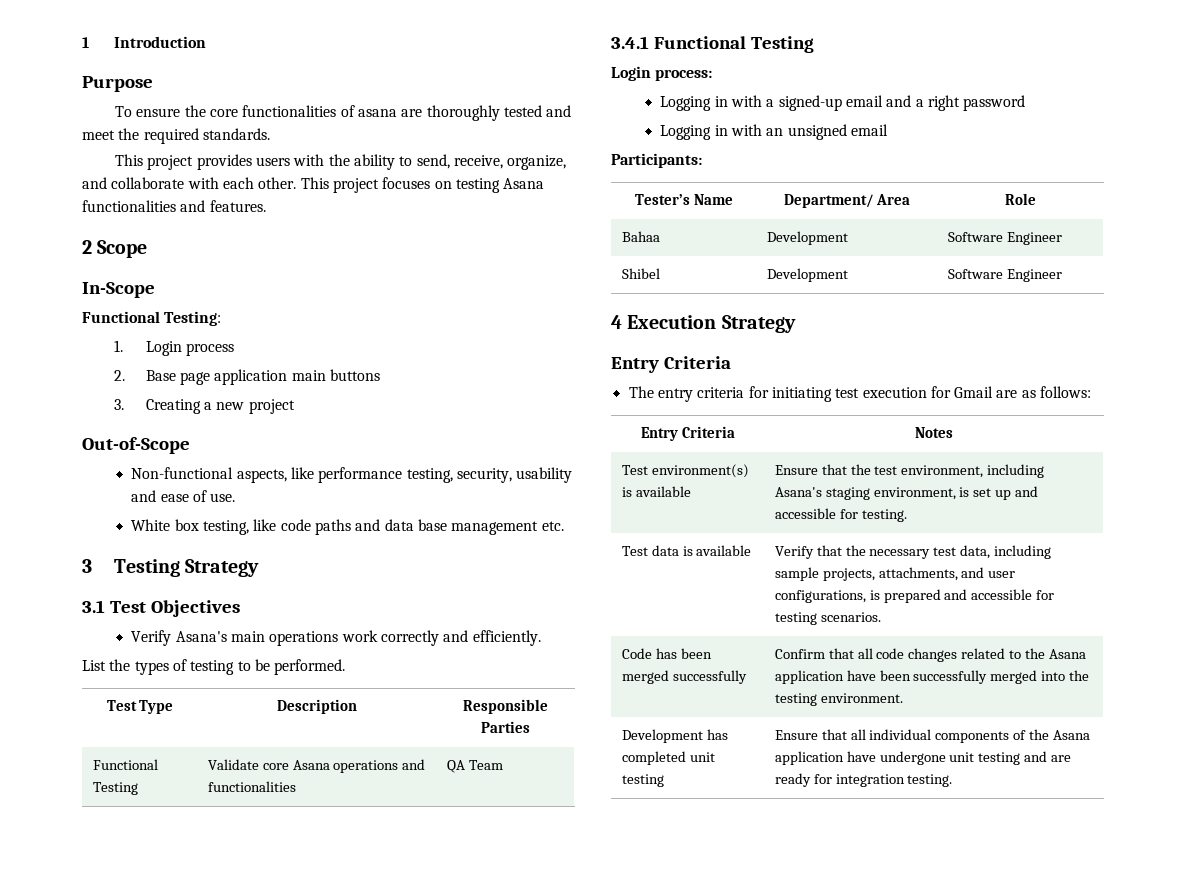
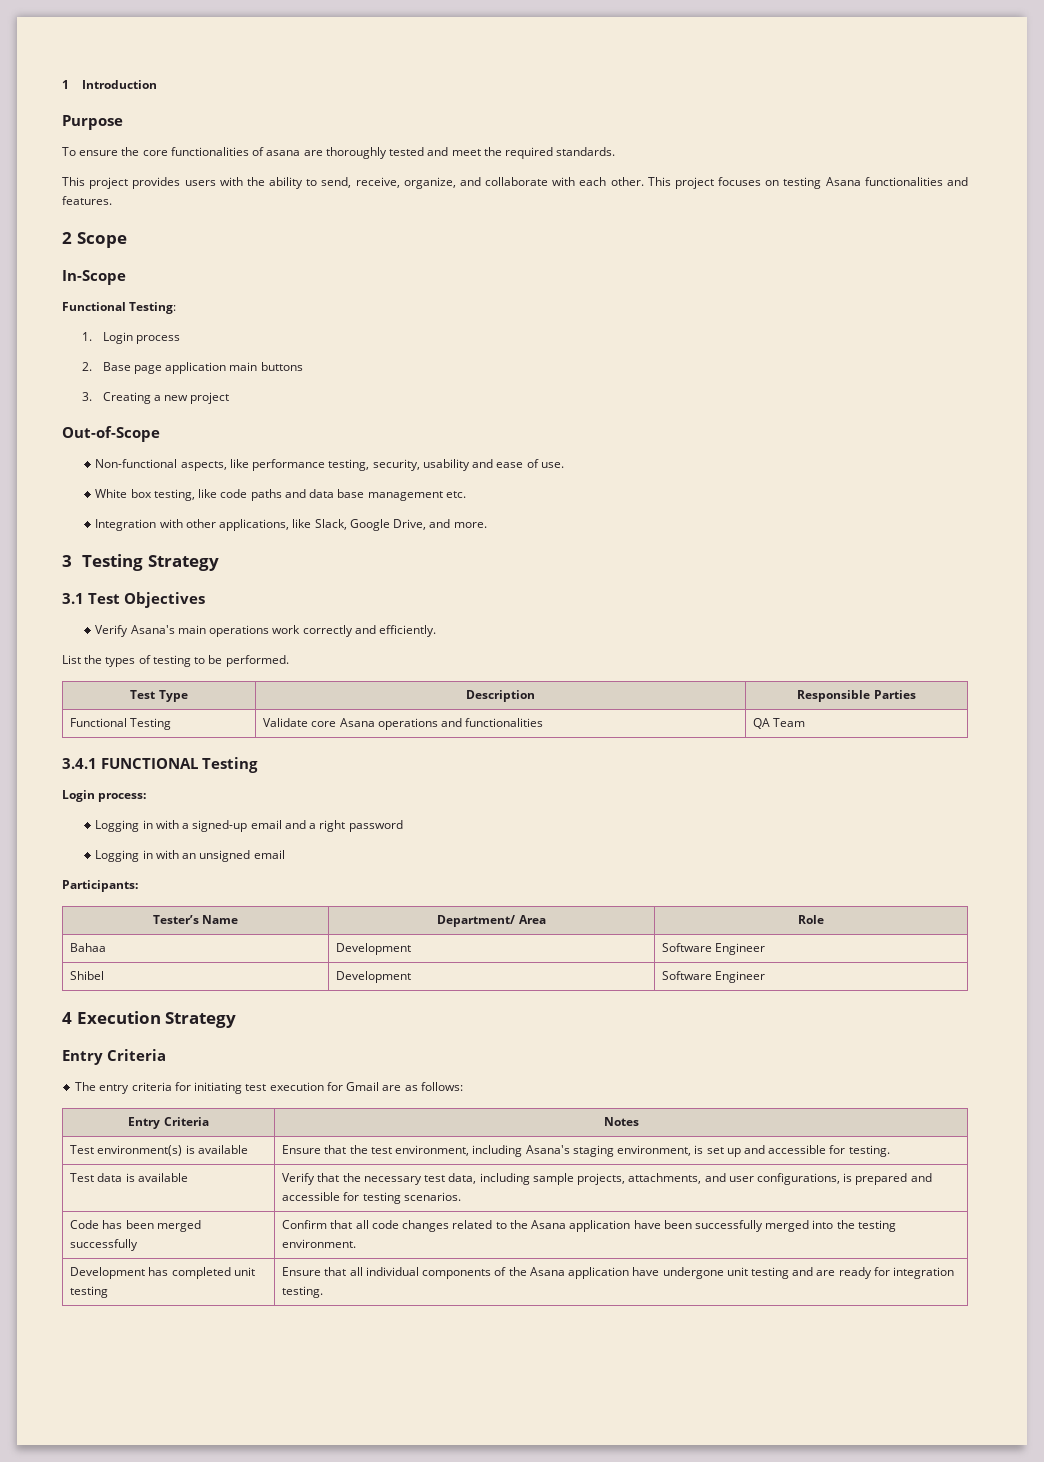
(564, 526) none -> [95,519,487,531] // Integration with other applications, like Slack, Google Drive, and more.
[653,36,746,49] Functional -> [101,758,199,769] FUNCTIONAL

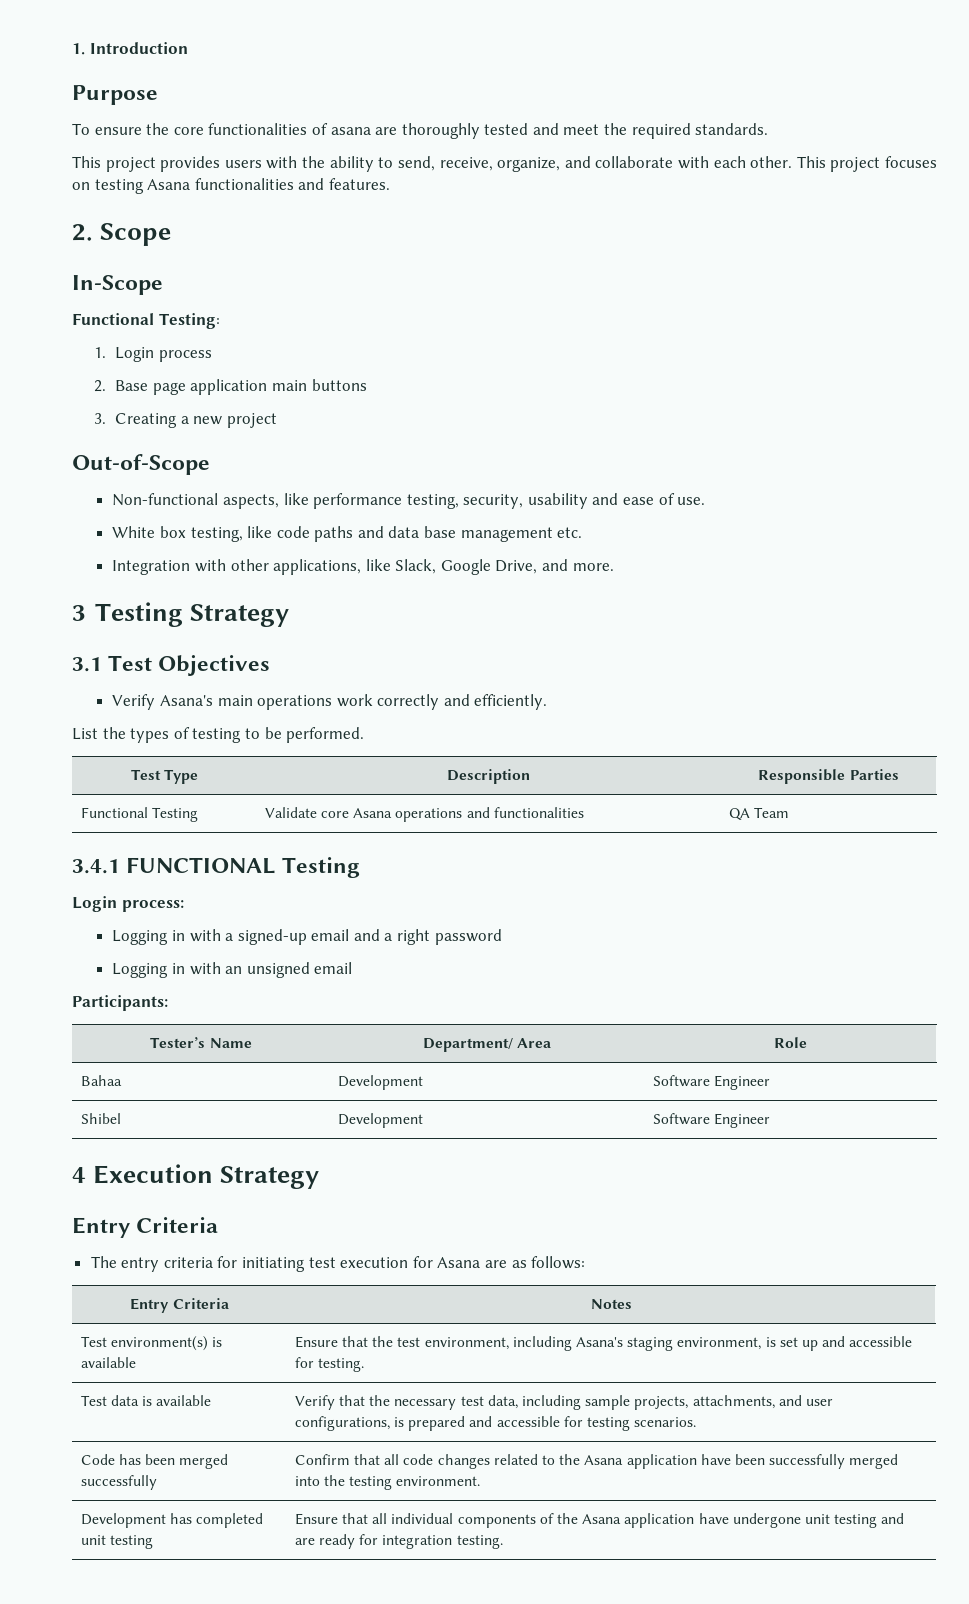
[62,80,69,89] 1 -> [72,43,85,55] 1.
[62,232,72,244] 2 -> [72,224,93,241] 2.
[346,1082,380,1091] Gmail -> [437,1257,481,1268] Asana

